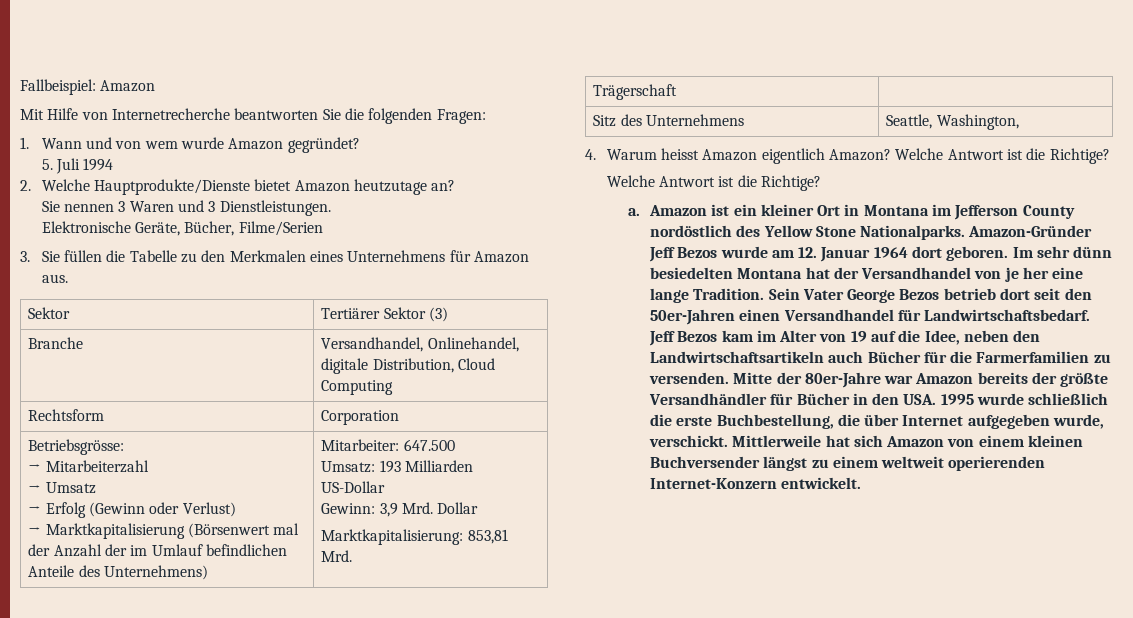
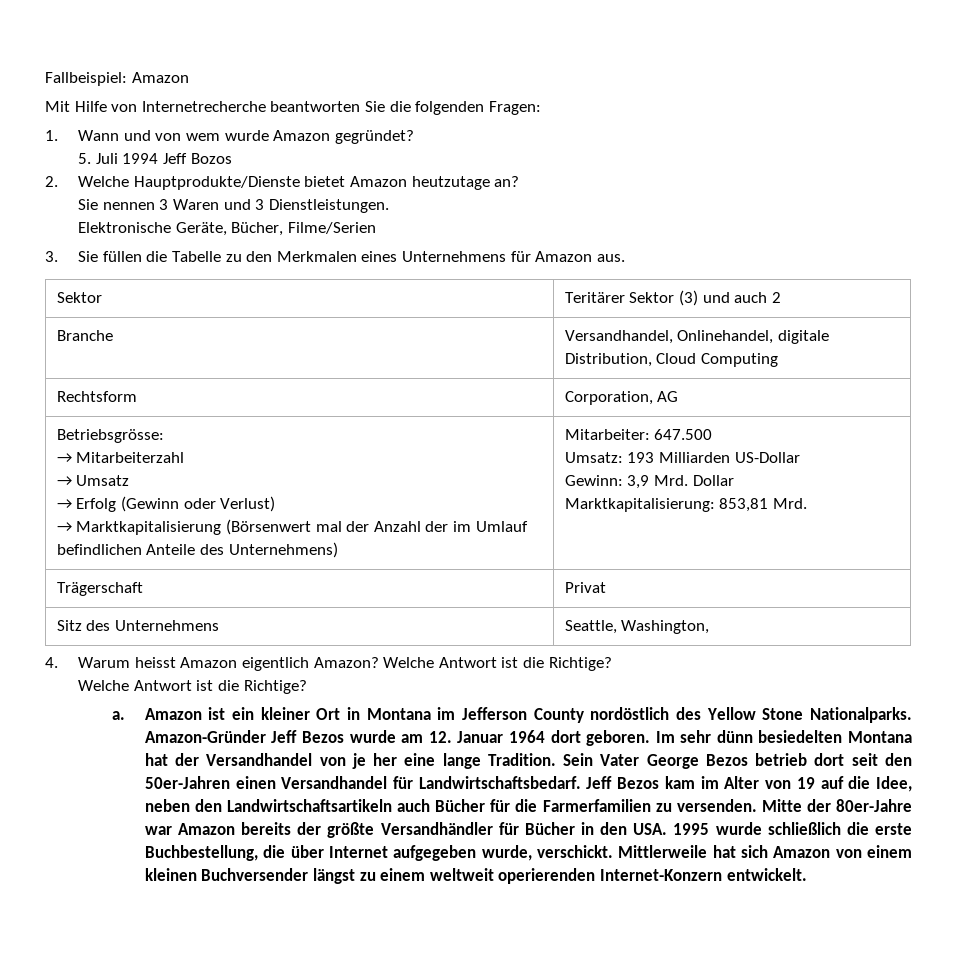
(114, 164) none -> [163,153,232,164] Jeff Bozos
[321,308,381,319] Tertiärer -> [564,292,625,303] Teritärer
(449, 314) none -> [702,292,781,303] und auch 2
[321,410,400,425] Corporation -> [564,391,679,405] Corporation, AG
(678, 92) none -> [564,582,606,593] Privat

